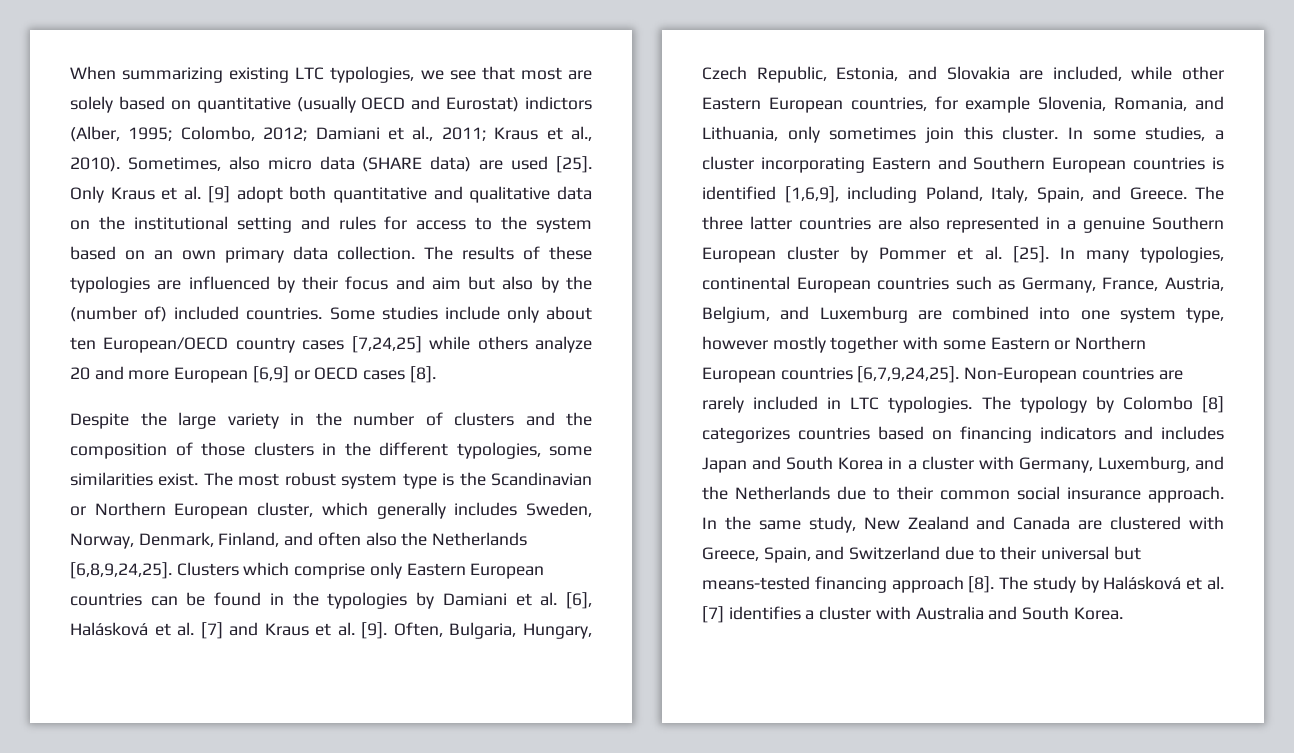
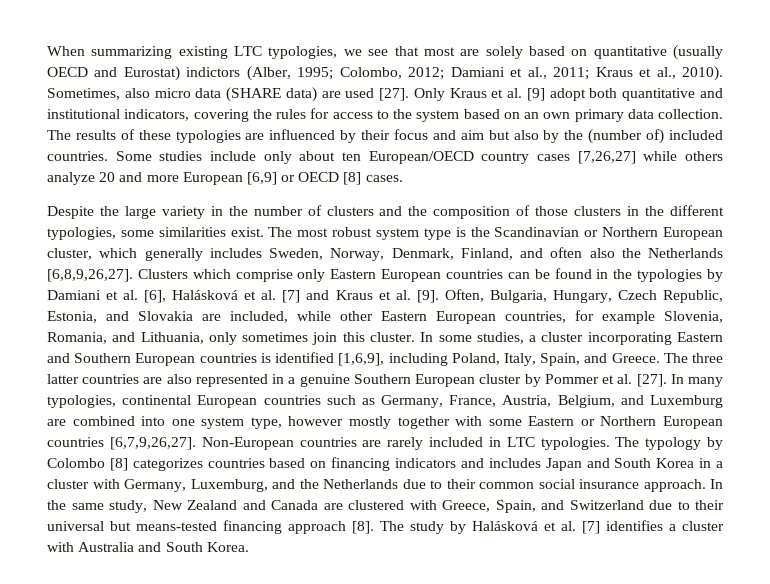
[556,156,593,173] [25]. -> [379,88,410,101] [27].
[469,186,592,203] [70,216,330,233] qualitative data on the institutional setting and -> [47,109,272,122] institutional indicators, covering the
[351,336,422,353] [7,24,25] -> [577,151,636,164] [7,26,27]
[363,366,436,383] cases [8]. -> [343,172,403,185] [8] cases.
[70,562,172,579] [6,8,9,24,25]. -> [47,269,133,282] [6,8,9,26,27].
[1012,246,1049,263] [25]. -> [636,374,667,387] [27].
[857,366,960,383] [6,7,9,24,25]. -> [109,437,196,450] [6,7,9,26,27].

